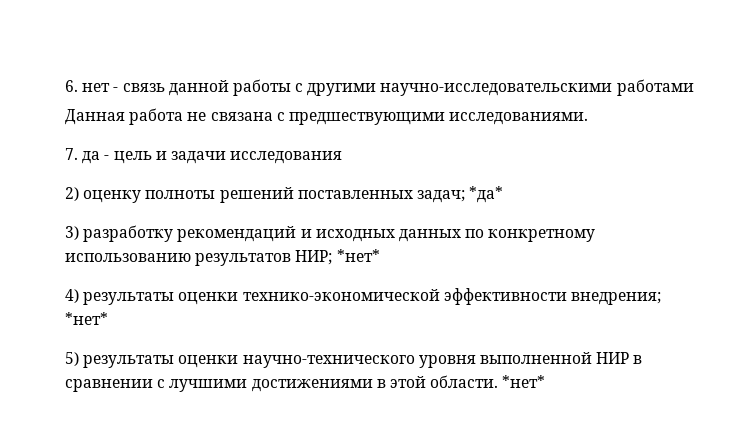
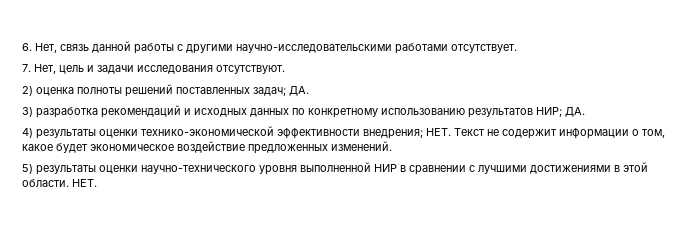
[82,83,119,92] нет - -> [35,43,57,53] Нет,
[65,108,589,125] // Данная работа не связана с предшествующими исследованиями. -> [451,44,517,53] отсутствует.
[82,151,110,164] да - -> [34,64,56,74] Нет,
(343, 157) none -> [216,65,285,74] отсутствуют.
[83,190,142,203] оценку -> [36,87,74,96] оценка
[469,186,504,203] *да* -> [289,86,309,96] ДА.
[83,225,174,242] разработку -> [36,107,98,118] разработка
[336,249,380,262] *нет* -> [565,107,585,117] ДА.
[65,312,108,325] *нет* -> [426,128,665,139] [22,141,392,154] НЕТ. Текст не содержит информации о том, какое будет экономическое воздействие предложенных изменений.
[502,375,546,388] *нет* -> [72,179,97,187] НЕТ.

